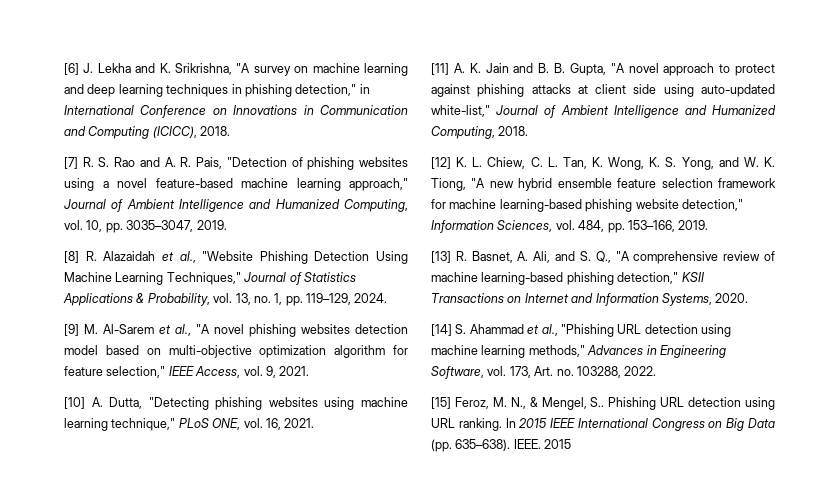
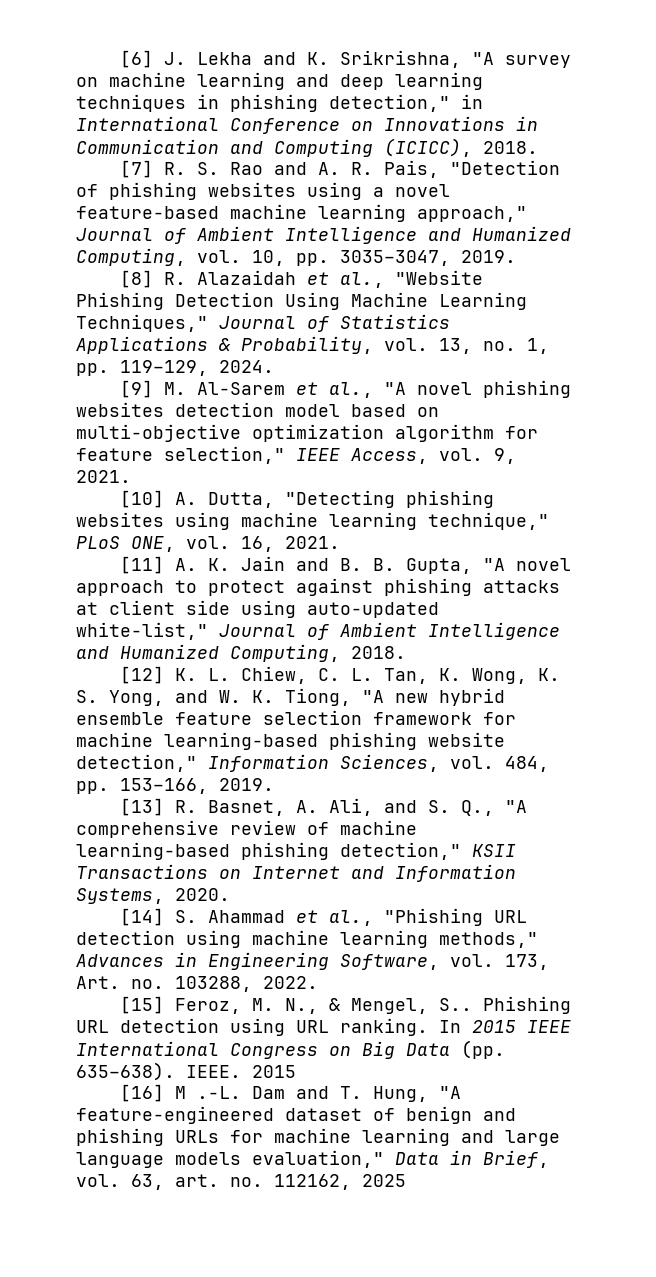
(572, 444) none -> [120,1084,462,1102] [76,1106,516,1124] [76,1128,560,1146] [76,1150,549,1168] [76,1174,406,1190] // [16] M .-L. Dam and T. Hung, "A feature-engineered dataset of benign and phishing URLs for machine learning and large language models evaluation," Data in Brief, vol. 63, art. no. 112162, 2025

